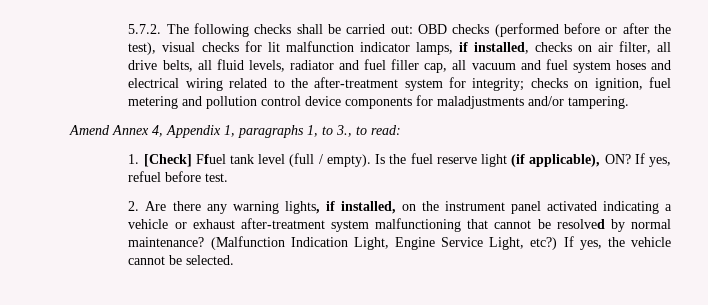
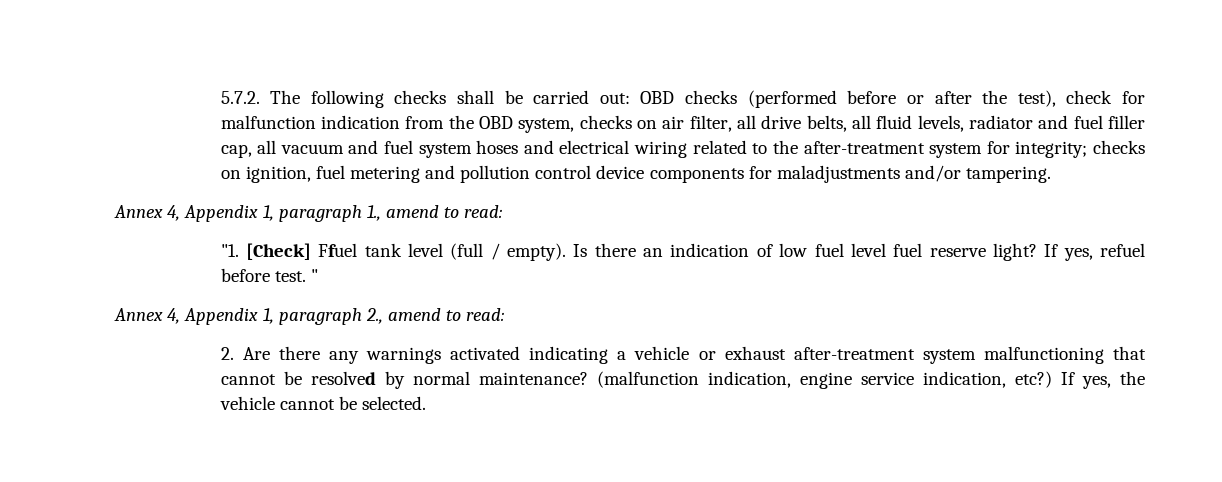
[162,41,529,55] visual checks for lit malfunction indicator lamps, if installed, -> [1066,90,1146,104] [220,115,575,133] check for malfunction indication from the OBD system,
[68,125,401,138] [128,154,140,164] Amend Annex 4, Appendix 1, paragraphs 1, to 3., to read: // 1. -> [114,205,503,222] [220,244,239,257] Annex 4, Appendix 1, paragraph 1., amend to read: // "1.
[389,153,631,167] the fuel reserve light (if applicable), ON? -> [594,243,1037,261] there an indication of low fuel level fuel reserve light?
[128,201,541,214] // 2. Are there any warning lights, if installed, on the instrument panel -> [310,269,318,282] [114,308,505,325] [220,346,441,364] " // Annex 4, Appendix 1, paragraph 2., amend to read: // 2. Are there any warnings
[210,236,525,250] (Malfunction Indication Light, Engine Service Light, -> [596,371,1006,389] (malfunction indication, engine service indication,

